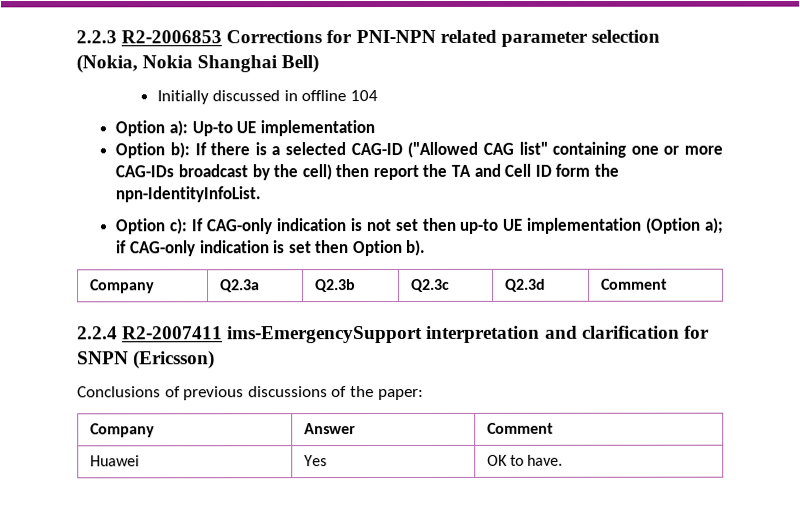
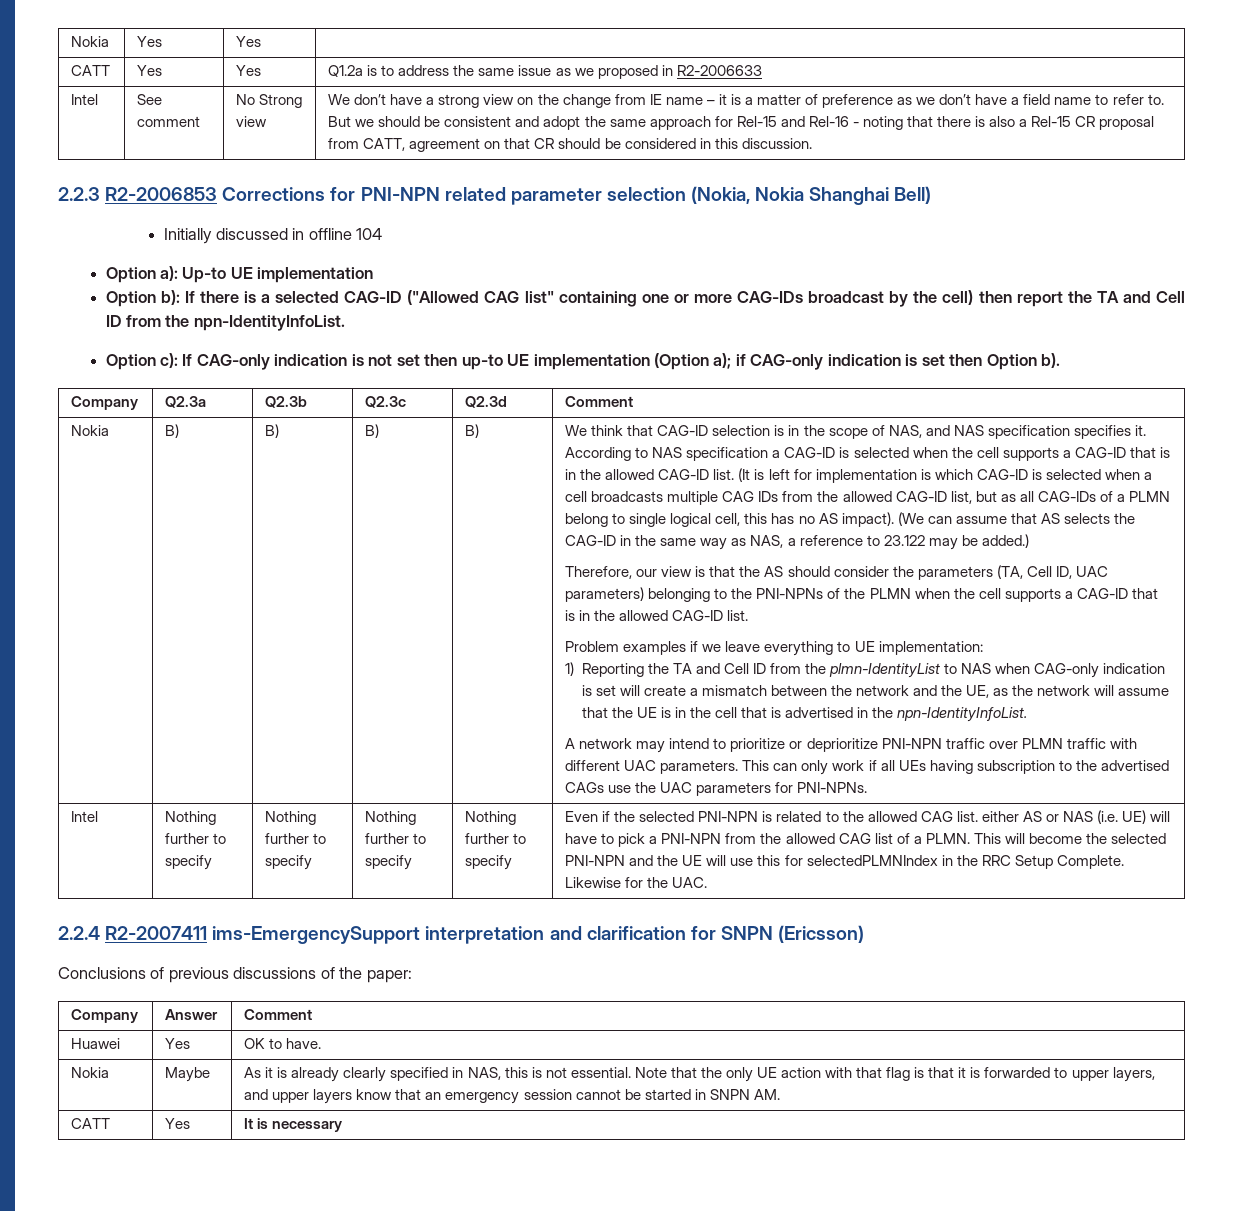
(76, 37) none -> [71,36,110,47] [137,36,163,47] [236,36,262,47] [71,65,111,76] [137,65,163,76] [236,65,262,76] [328,65,762,79] [71,94,99,105] [137,94,163,105] [137,116,201,127] [236,94,303,108] [236,116,268,127] [328,94,1164,108] [328,116,1155,130] [328,138,812,152] Nokia | Yes | Yes | // CATT | Yes | Yes | Q1.2a is to address the same issue as we proposed in R2-2006633 // Intel | See comment | No Strong view | We don’t have a strong view on the change from IE name – it is a matter of preference as we don’t have a field name to refer to. But we should be consistent and adopt the same approach for Rel-15 and Rel-16 - noting that there is also a Rel-15 CR proposal from CATT, agreement on that CR should be considered in this discussion. //
[555,163,591,177] form -> [125,315,161,327] from
(668, 284) none -> [71,425,110,436] [165,424,180,438] [265,424,280,438] [365,424,380,438] [465,424,480,438] [565,425,1146,439] [565,447,1170,461] [565,468,1152,483] [565,491,1170,505] [565,512,1135,527] [565,534,1029,550] [565,565,1108,580] [565,587,1158,602] [565,610,749,621] [565,641,983,656] [565,662,1166,678] [581,685,1170,698] [581,707,1028,722] [565,738,1137,753] [565,760,1169,775] [565,782,868,796] [71,811,99,822] [165,811,217,825] [165,833,227,844] [165,855,213,870] [265,811,317,825] [265,833,327,844] [265,855,313,870] [365,811,417,825] [365,833,427,844] [365,855,413,870] [465,811,517,825] [465,833,527,844] [465,855,513,870] [565,810,1171,824] [565,833,1166,847] [565,855,1124,869] [565,877,708,888] // Nokia | B) | B) | B) | B) | We think that CAG-ID selection is in the scope of NAS, and NAS specification specifies it. According to NAS specification a CAG-ID is selected when the cell supports a CAG-ID that is in the allowed CAG-ID list. (It is left for implementation is which CAG-ID is selected when a cell broadcasts multiple CAG IDs from the allowed CAG-ID list, but as all CAG-IDs of a PLMN belong to single logical cell, this has no AS impact). (We can assume that AS selects the CAG-ID in the same way as NAS, a reference to 23.122 may be added.) // Therefore, our view is that the AS should consider the parameters (TA, Cell ID, UAC parameters) belonging to the PNI-NPNs of the PLMN when the cell supports a CAG-ID that is in the allowed CAG-ID list. // Problem examples if we leave everything to UE implementation: // 1) Reporting the TA and Cell ID from the plmn-IdentityList to NAS when CAG-only indication is set will create a mismatch between the network and the UE, as the network will assume that the UE is in the cell that is advertised in the npn-IdentityInfoList. // A network may intend to prioritize or deprioritize PNI-NPN traffic over PLMN traffic with different UAC parameters. This can only work if all UEs having subscription to the advertised CAGs use the UAC parameters for PNI-NPNs. // Intel | Nothing further to specify | Nothing further to specify | Nothing further to specify | Nothing further to specify | Even if the selected PNI-NPN is related to the allowed CAG list. either AS or NAS (i.e. UE) will have to pick a PNI-NPN from the allowed CAG list of a PLMN. This will become the selected PNI-NPN and the UE will use this for selectedPLMNIndex in the RRC Setup Complete. Likewise for the UAC.
(564, 460) none -> [71,1067,110,1078] [165,1067,211,1082] [244,1067,1155,1082] [244,1089,780,1104] [71,1118,111,1129] [165,1118,191,1129] [244,1118,343,1132] // Nokia | Maybe | As it is already clearly specified in NAS, this is not essential. Note that the only UE action with that flag is that it is forwarded to upper layers, and upper layers know that an emergency session cannot be started in SNPN AM. // CATT | Yes | It is necessary

